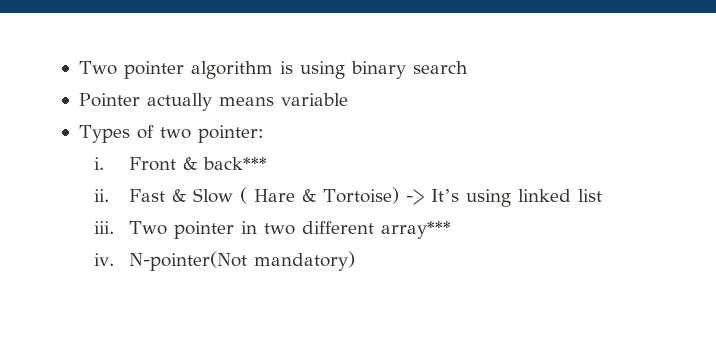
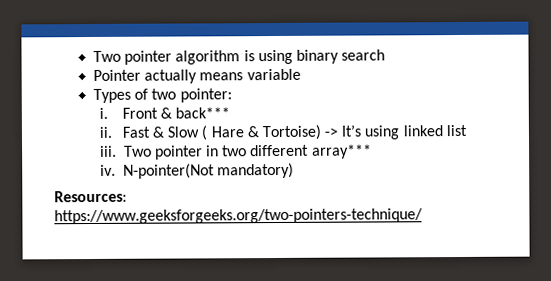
(355, 261) none -> [54,190,127,203] [54,208,423,225] // Resources: https://www.geeksforgeeks.org/two-pointers-technique/

